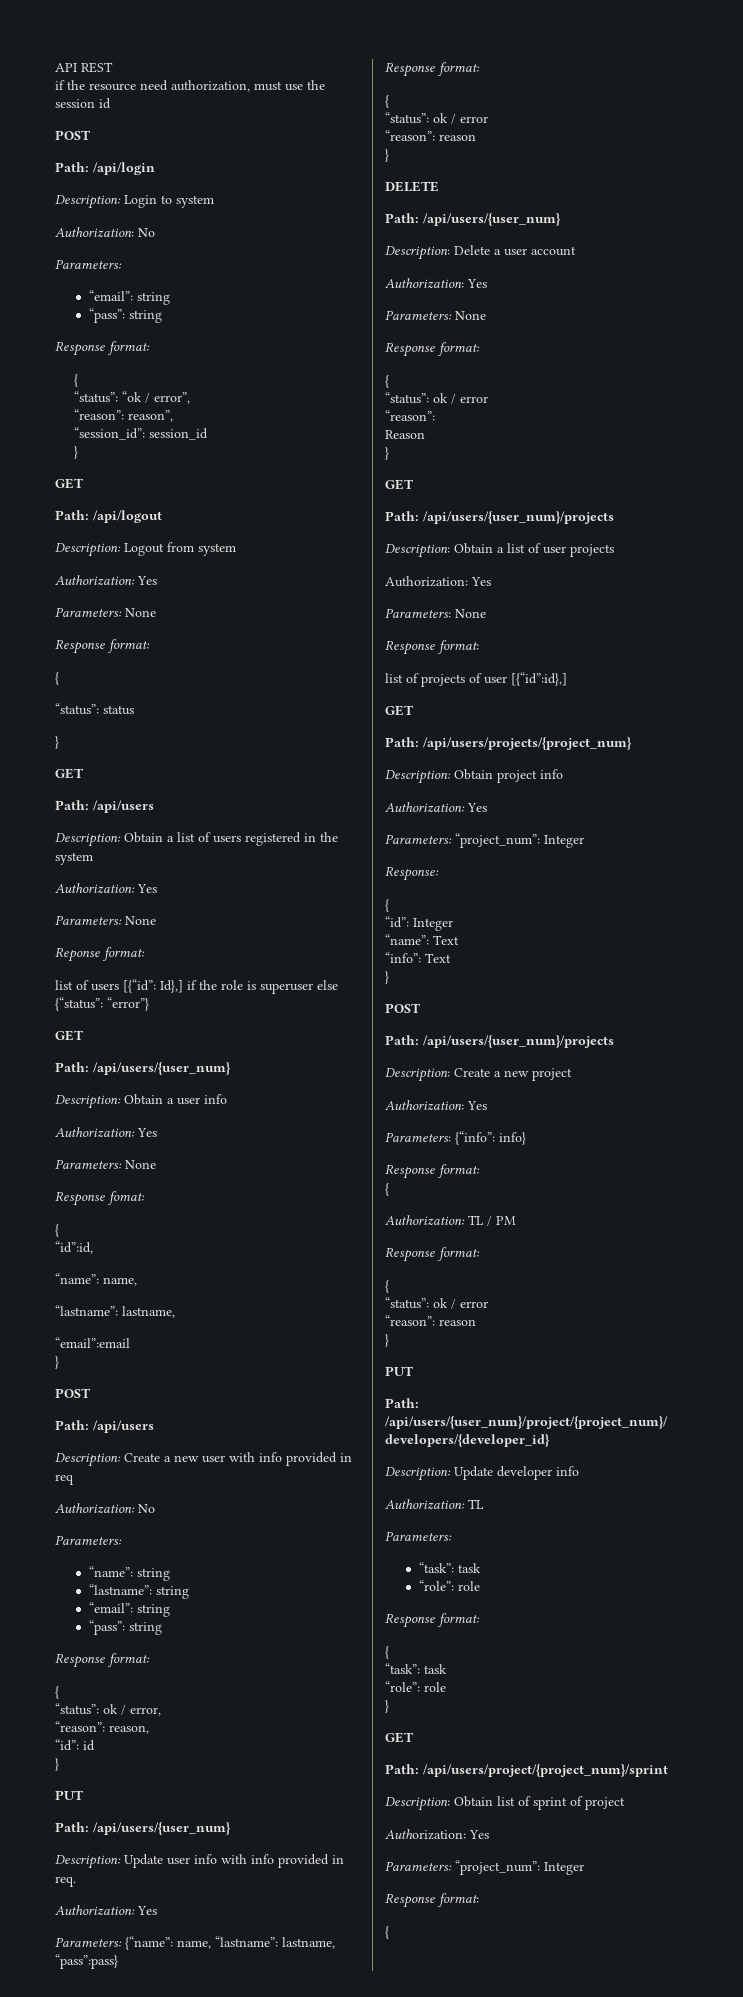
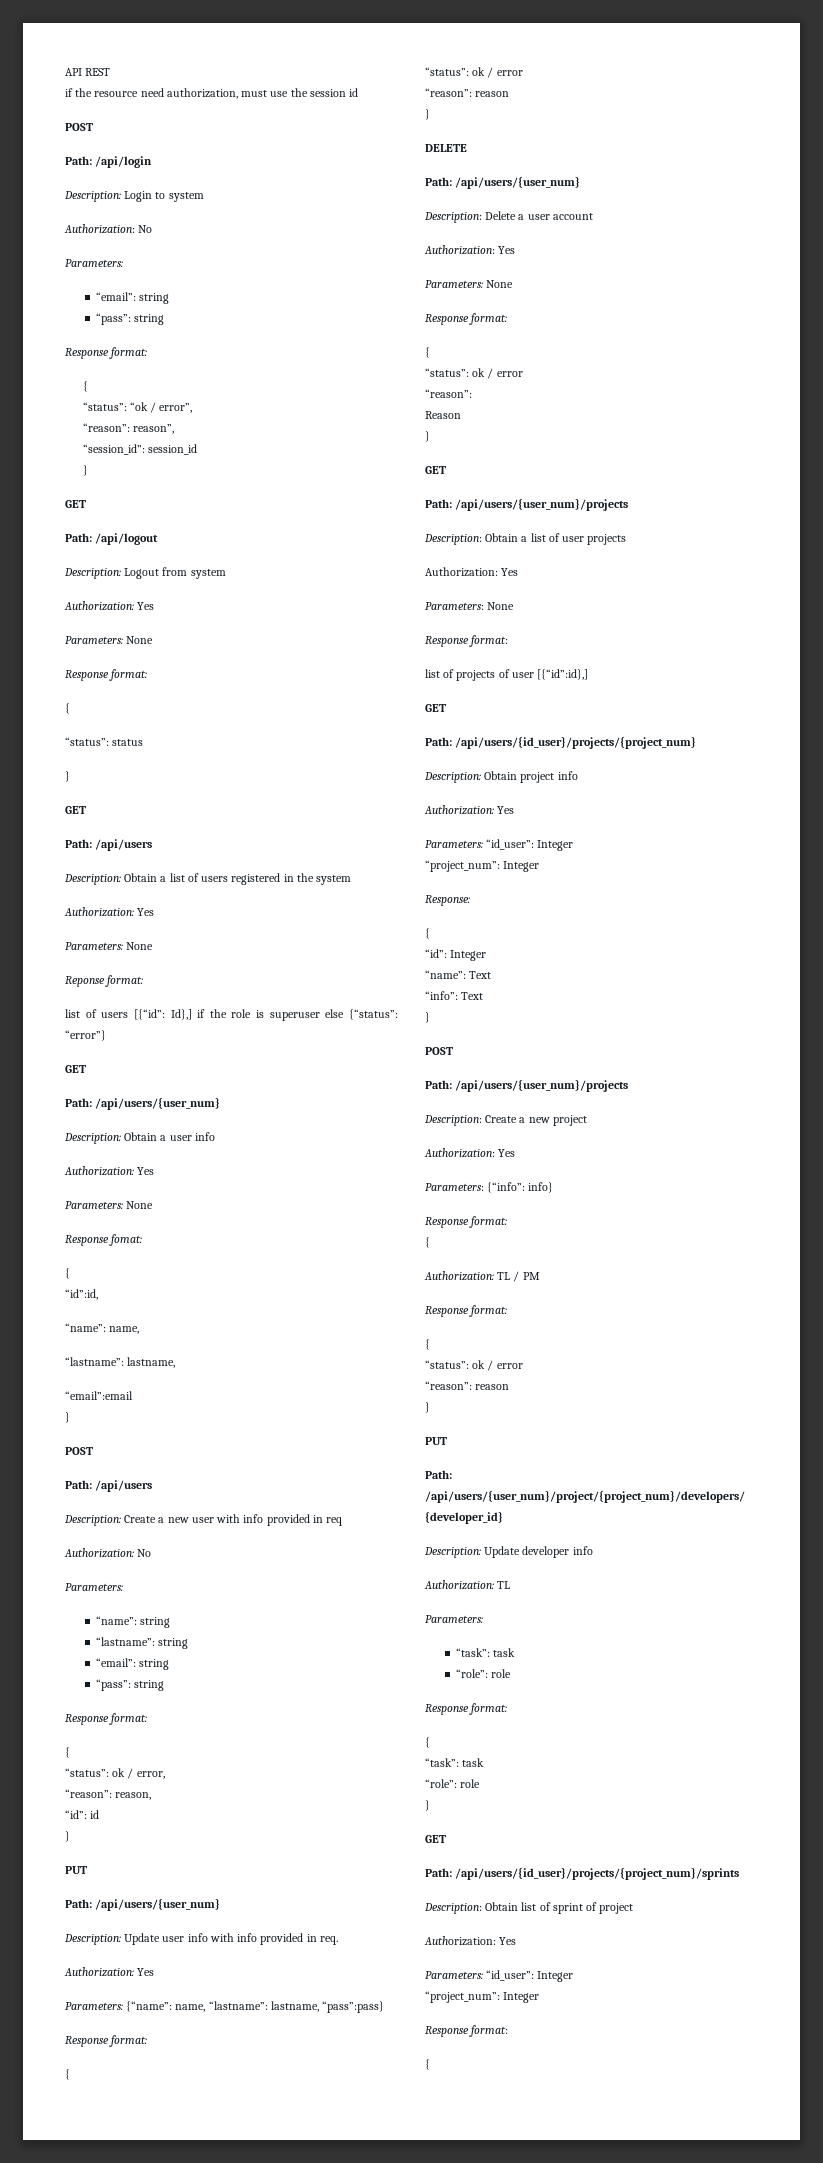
[423,737,632,750] /api/users/projects/{project_num} -> [455,736,697,749] /api/users/{id_user}/projects/{project_num}
(452, 839) none -> [486,839,574,851] “id_user”: Integer //
[423,1764,668,1777] /api/users/project/{project_num}/sprint -> [455,1867,740,1880] /api/users/{id_user}/projects/{project_num}/sprints
(452, 1866) none -> [486,1970,574,1982] “id_user”: Integer //

